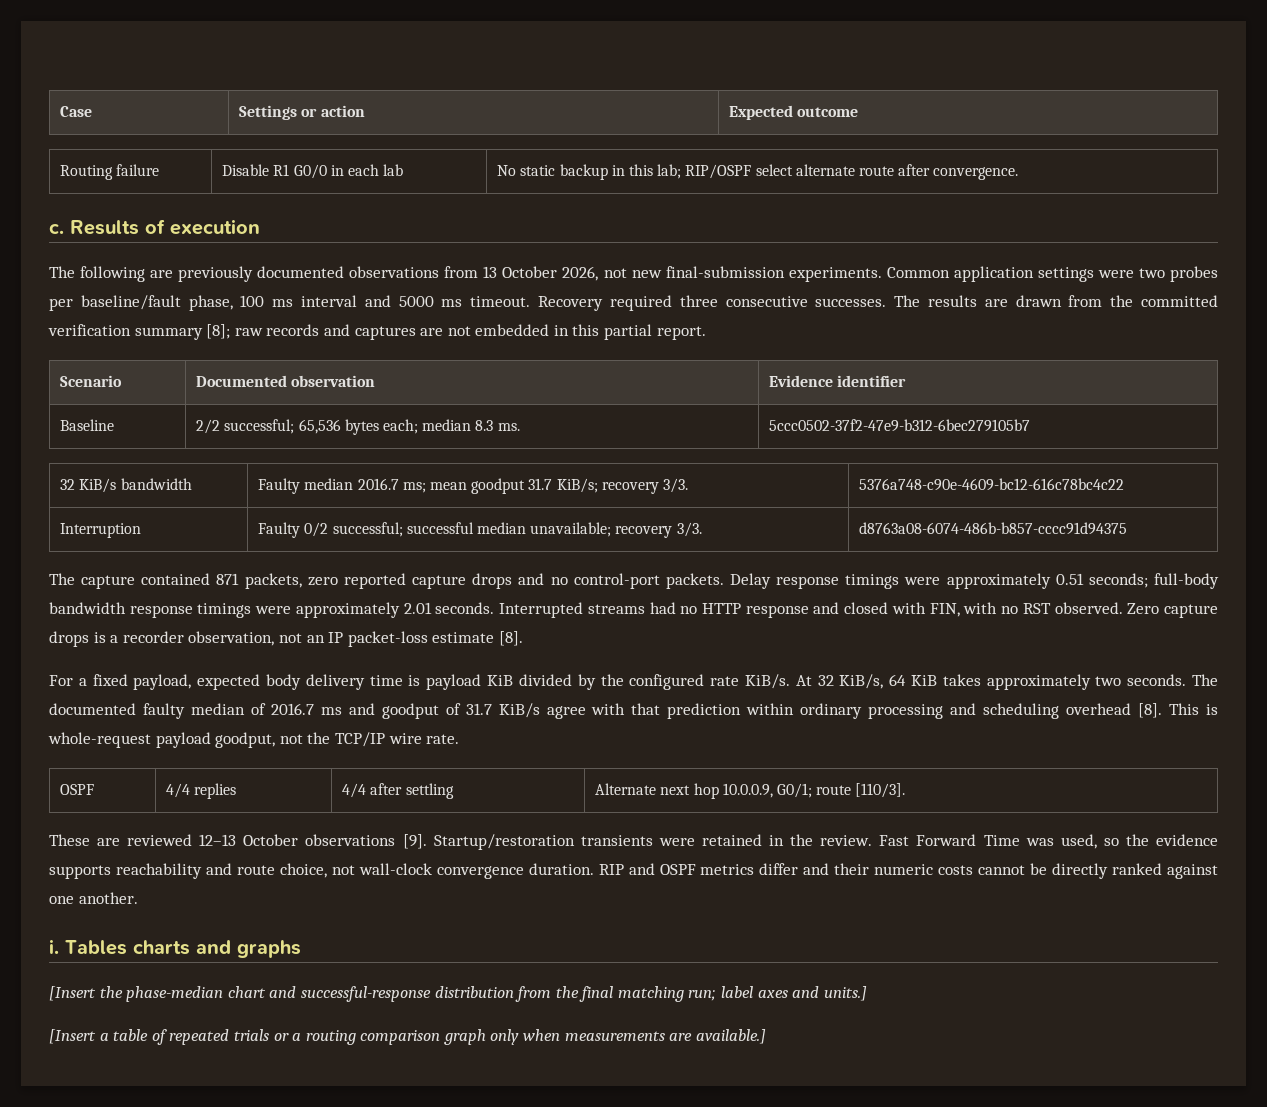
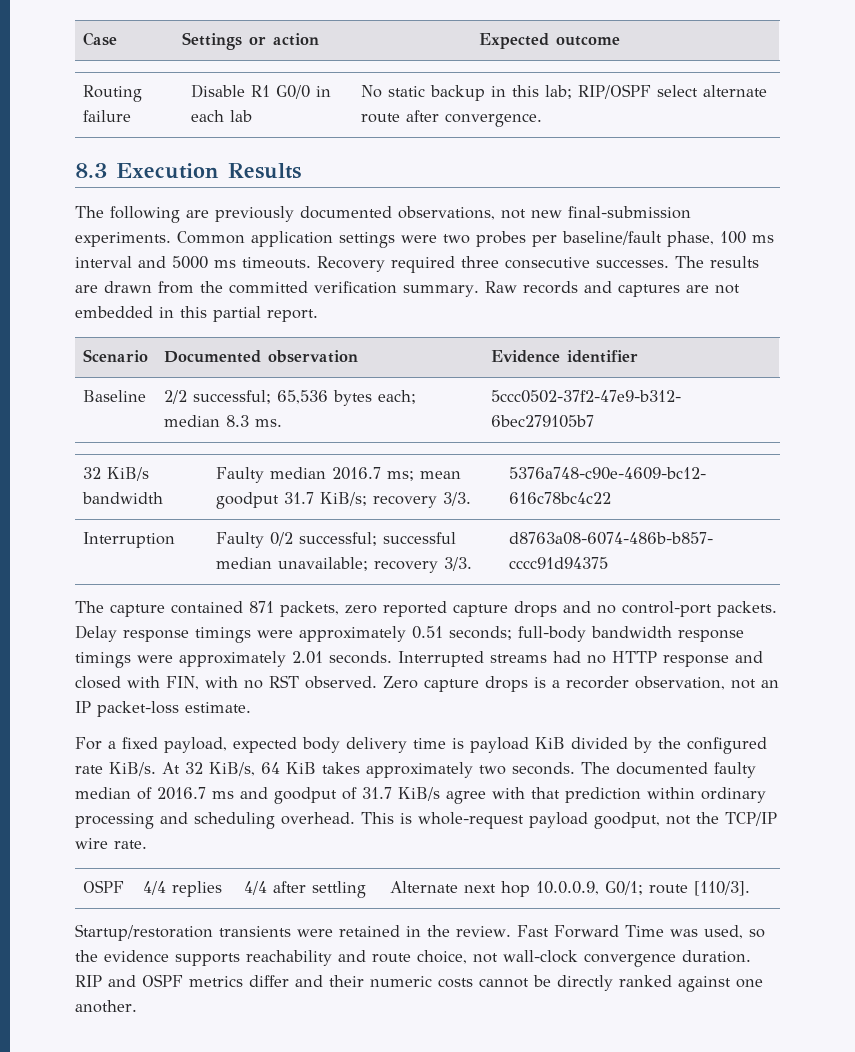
[49,224,64,234] c. -> [75,163,219,179] 8.3 Execution
[145,219,260,235] of execution -> (301, 171) none
[349,266,599,281] observations from 13 October 2026, -> [398,206,495,220] observations,
[470,296,531,307] timeout. -> [242,257,311,269] timeouts.
[134,324,263,340] summary [8]; raw -> [403,281,517,297] summary. Raw
[432,631,523,646] estimate [8]. -> [185,702,251,713] estimate.
[1066,703,1163,718] overhead [8]. -> [281,812,355,825] overhead.
[49,834,427,849] These are reviewed 12–13 October observations [9]. -> (750, 888) none
[49,939,301,958] [49,986,867,1002] [49,1029,766,1045] // i. Tables charts and graphs // [Insert the phase-median chart and successful-response distribution from the final matching run; label axes and units.] // [Insert a table of repeated trials or a routing comparison graph only when measurements are available.] -> (137, 1006) none

